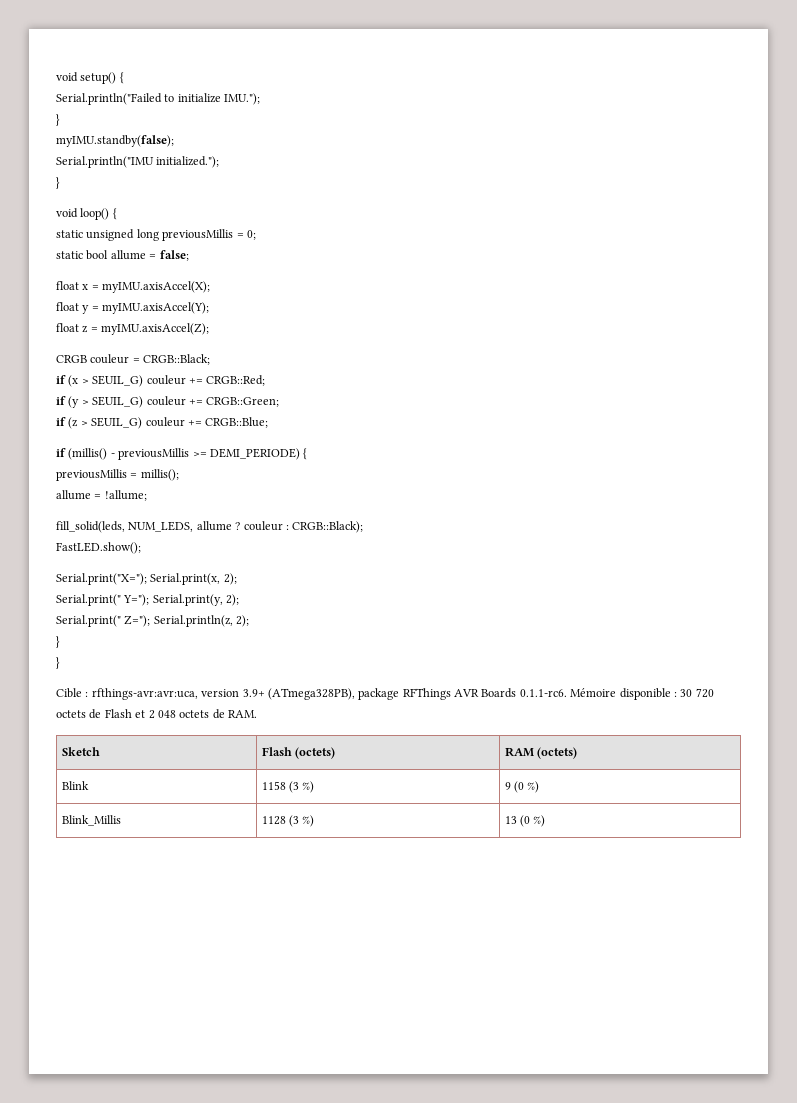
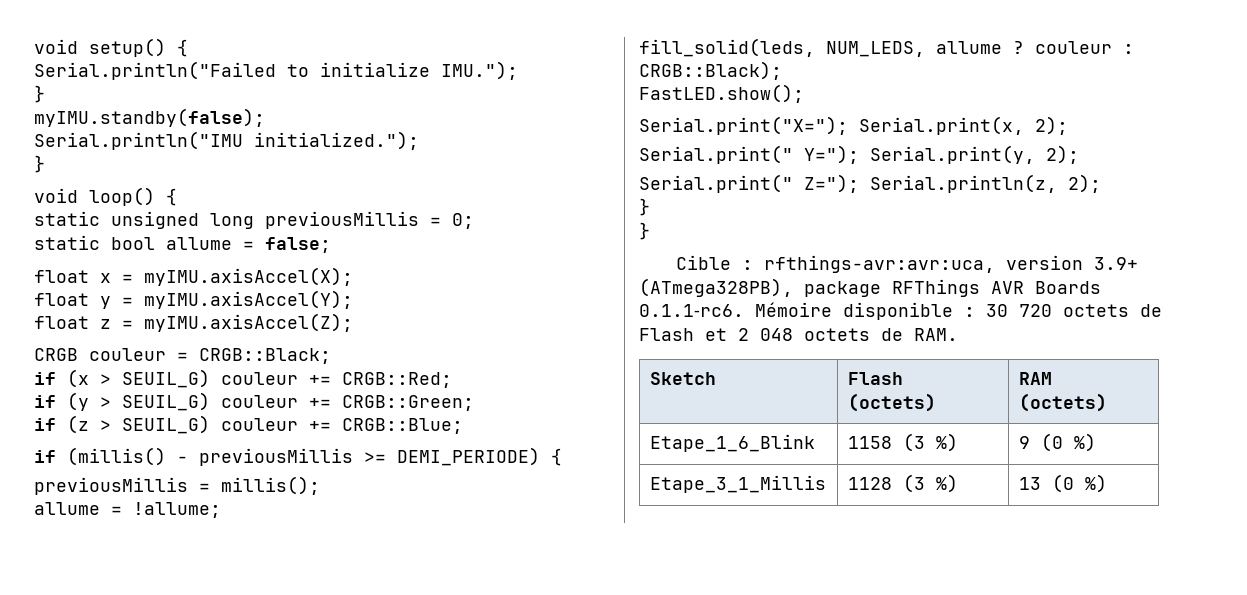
[61,781,89,790] Blink -> [649,434,815,452] Etape_1_6_Blink
[61,815,121,826] Blink_Millis -> [649,475,826,493] Etape_3_1_Millis

